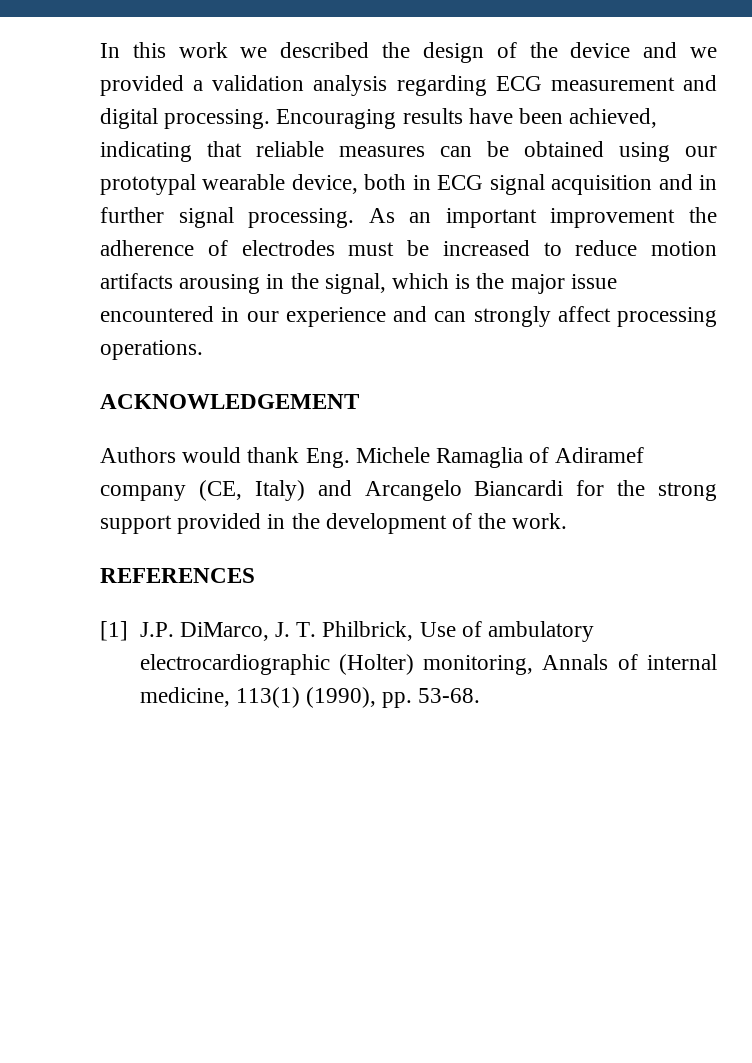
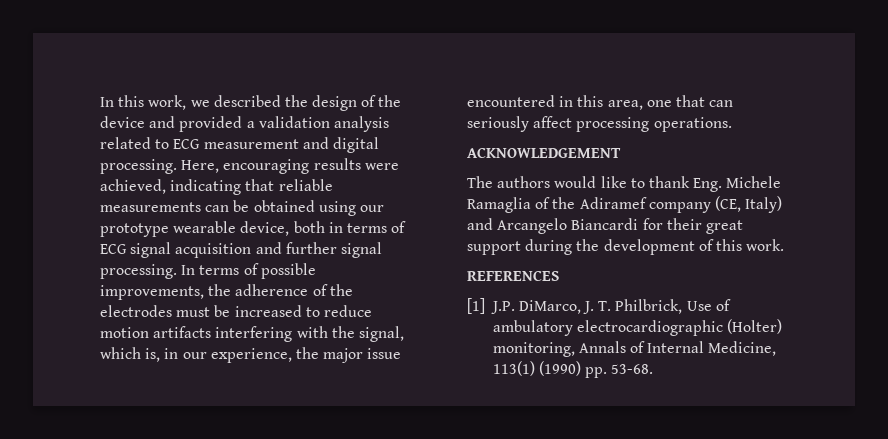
[178,42,228,58] work -> [148,95,187,110] work,
[689,47,717,58] we -> (176, 122) none
[396,75,487,96] regarding -> [100,137,170,149] related to
[276,108,564,129] Encouraging results have been -> [181,158,399,174] Here, encouraging results were
[339,146,425,157] measures -> [100,202,201,212] measurements
[100,174,196,195] prototypal -> [100,223,169,237] prototype
(431, 182) none -> [346,221,407,233] terms of
[699,175,718,190] in -> (282, 248) none
[368,208,676,228] As an important improvement -> [181,263,316,279] [100,285,204,300] In terms of possible improvements,
(228, 248) none -> [329,284,353,296] the
[179,274,285,294] arousing in -> [215,326,328,342] interfering with
[455,274,471,289] is -> [145,348,292,363] is, in our experience,
[246,306,551,327] our experience and can strongly -> [577,95,734,110] [467,116,529,132] this area, one that can seriously
[100,447,242,463] Authors would -> [467,176,645,188] The authors would like to
(550, 455) none -> [552,197,576,209] the
[617,480,717,501] [100,513,286,534] the strong support provided in -> [666,218,743,234] [467,239,573,255] their great support during
[478,513,507,529] the -> [715,239,742,251] this
[646,654,717,670] [139,687,376,708] internal medicine, 113(1) (1990), -> [647,341,777,356] [492,361,581,376] Internal Medicine, 113(1) (1990)

